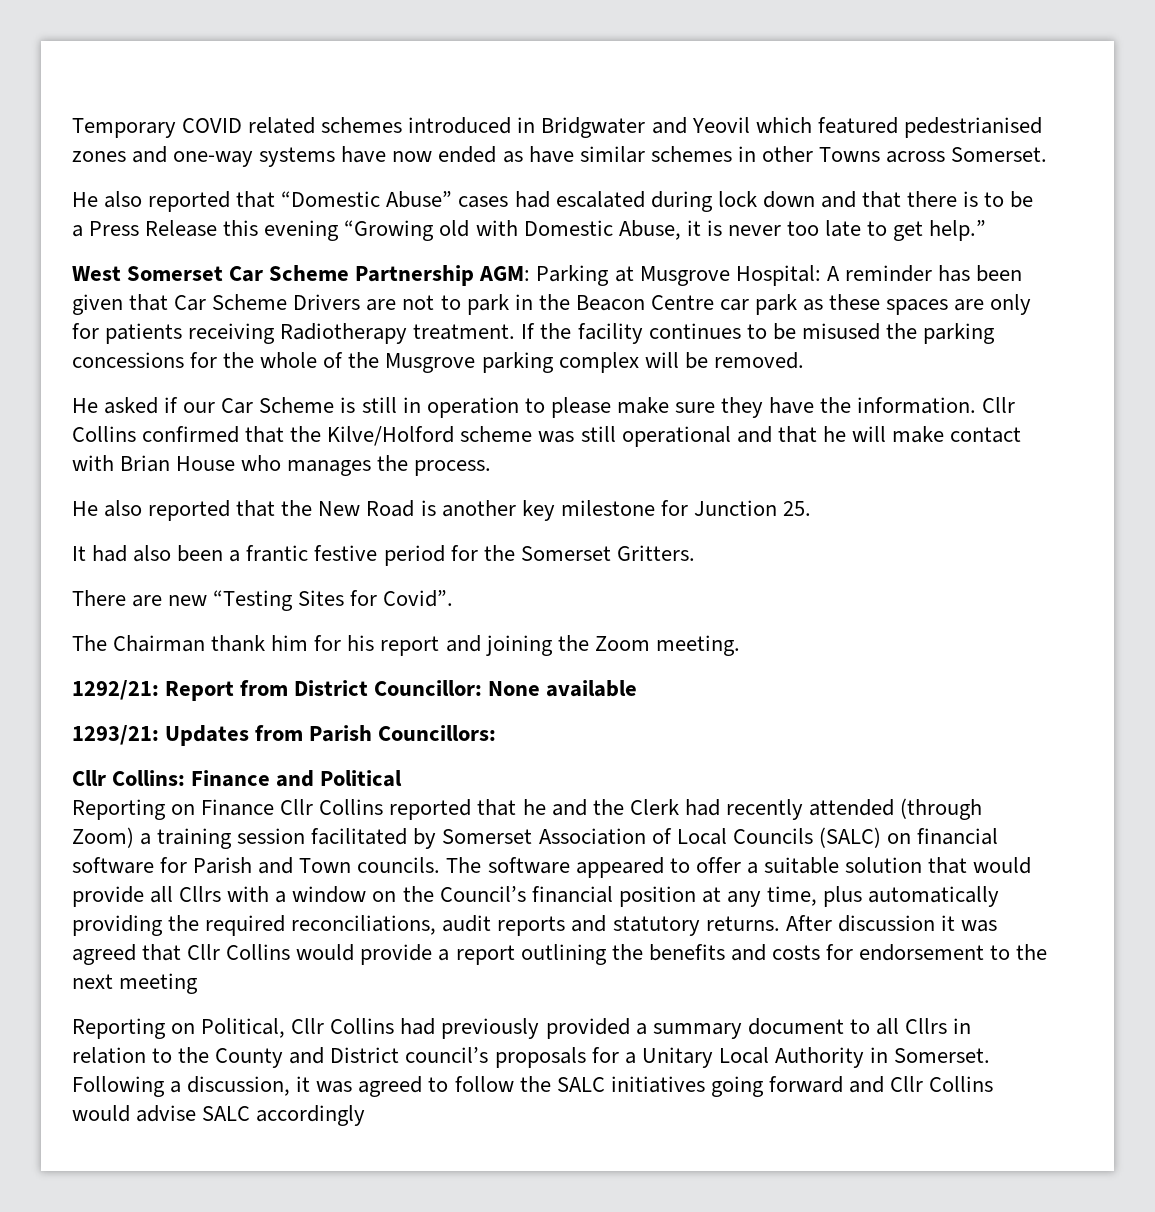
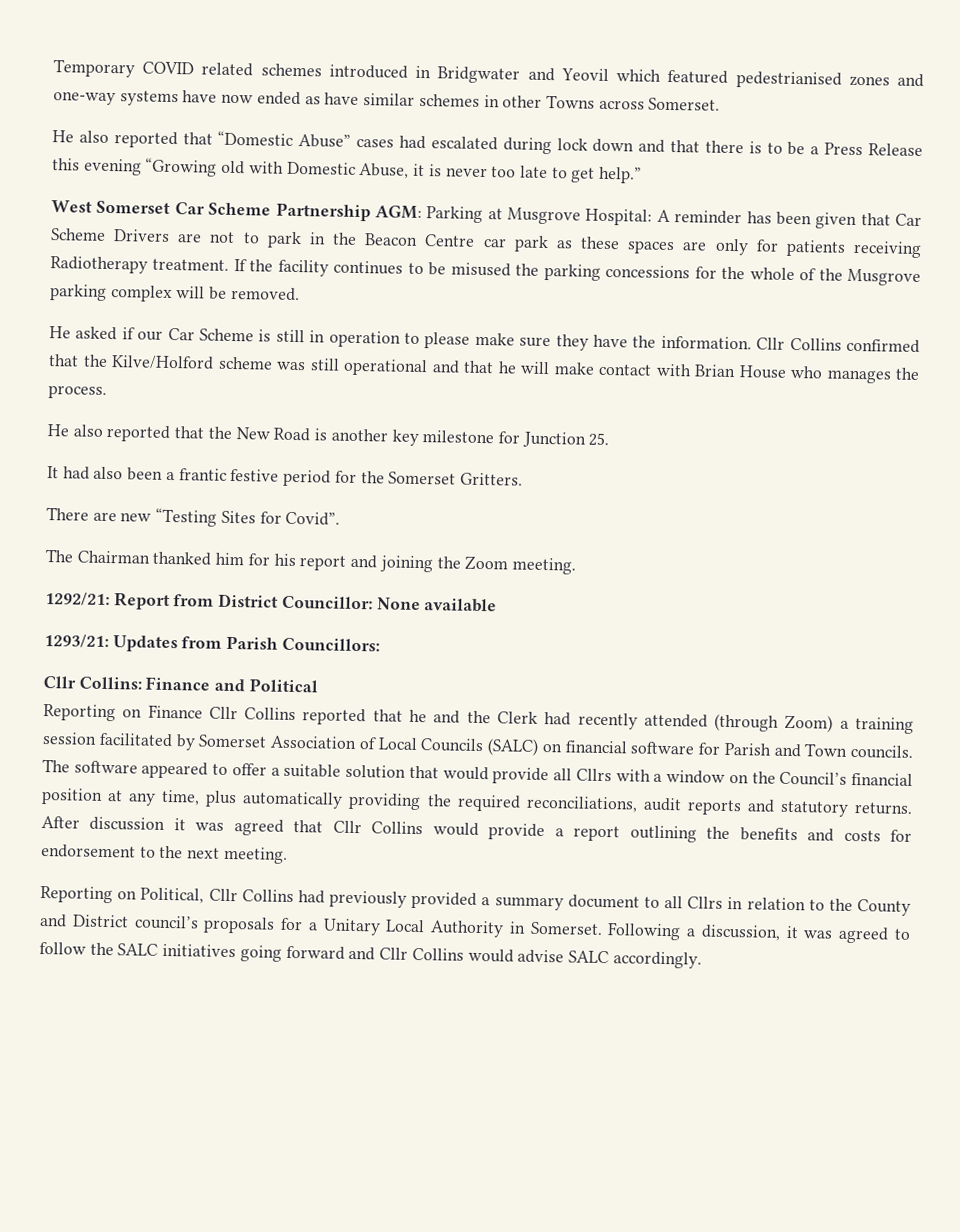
[211,635,266,652] thank -> [152,551,212,566] thanked
[119,973,199,994] meeting -> [223,846,288,864] meeting.
[256,1105,366,1126] accordingly -> [612,951,702,969] accordingly.

